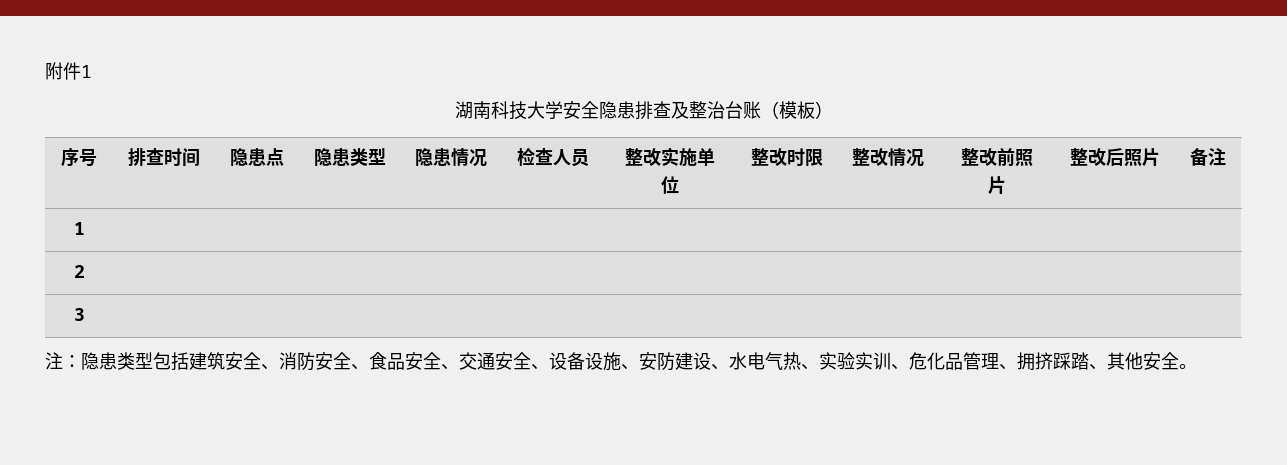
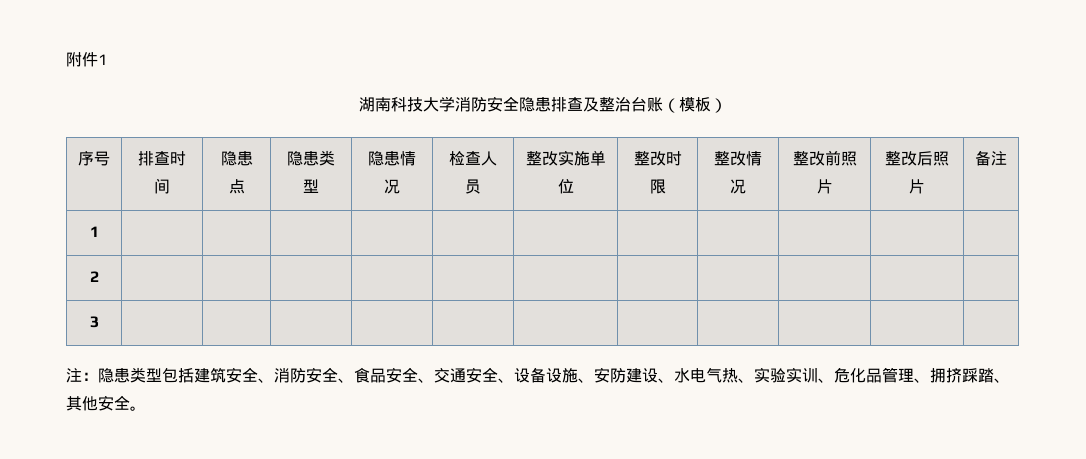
(563, 110) none -> [455,97,487,112] 消防

